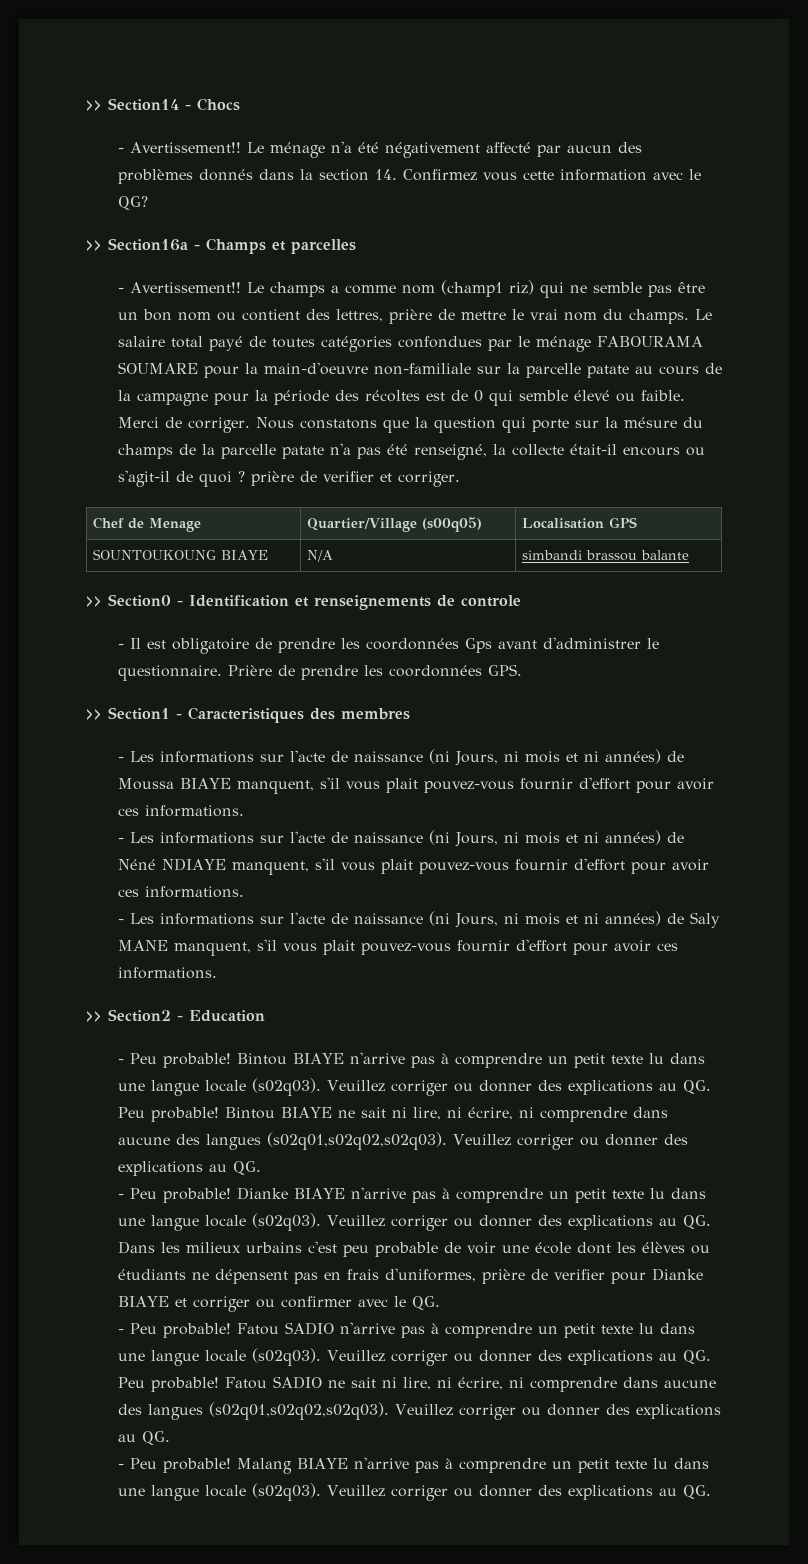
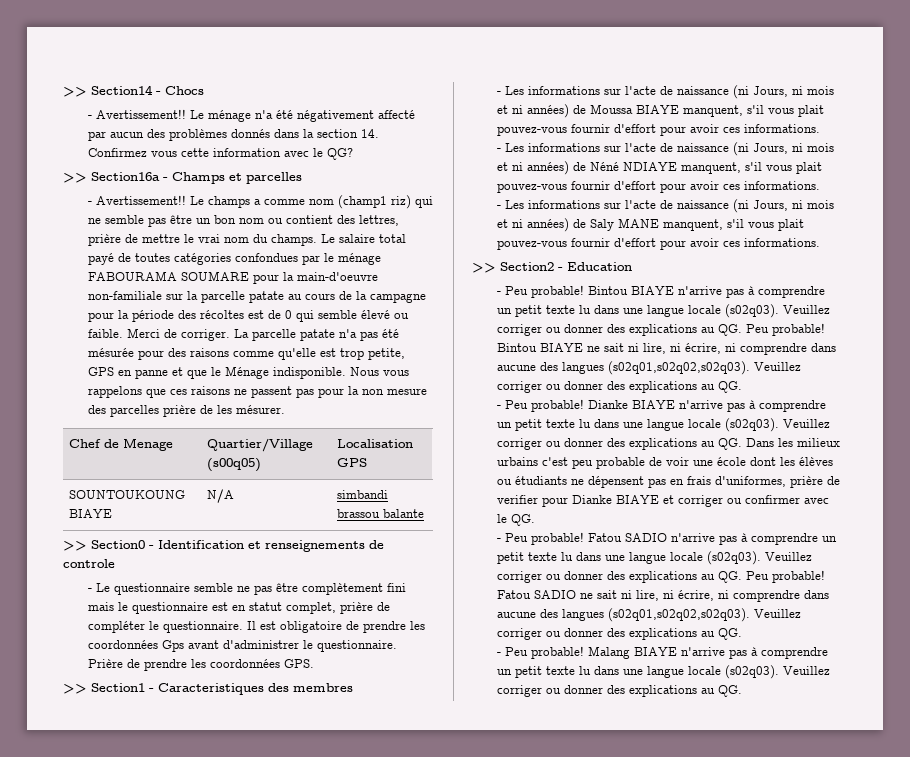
[255,417,703,433] [117,444,215,459] Nous constatons que la question qui porte sur la mésure du champs de la -> [234,329,250,338] La
[413,444,705,460] [117,470,460,487] renseigné, la collecte était-il encours ou s'agit-il de quoi ? prière de verifier et corriger. -> [88,348,406,360] [88,366,410,379] [88,386,428,398] [88,405,286,417] mésurée pour des raisons comme qu'elle est trop petite, GPS en panne et que le Ménage indisponible. Nous vous rappelons que ces raisons ne passent pas pour la non mesure des parcelles prière de les mésurer.
(124, 646) none -> [96,583,407,595] [88,602,391,614] [88,621,244,633] Le questionnaire semble ne pas être complètement fini mais le questionnaire est en statut complet, prière de compléter le questionnaire.

